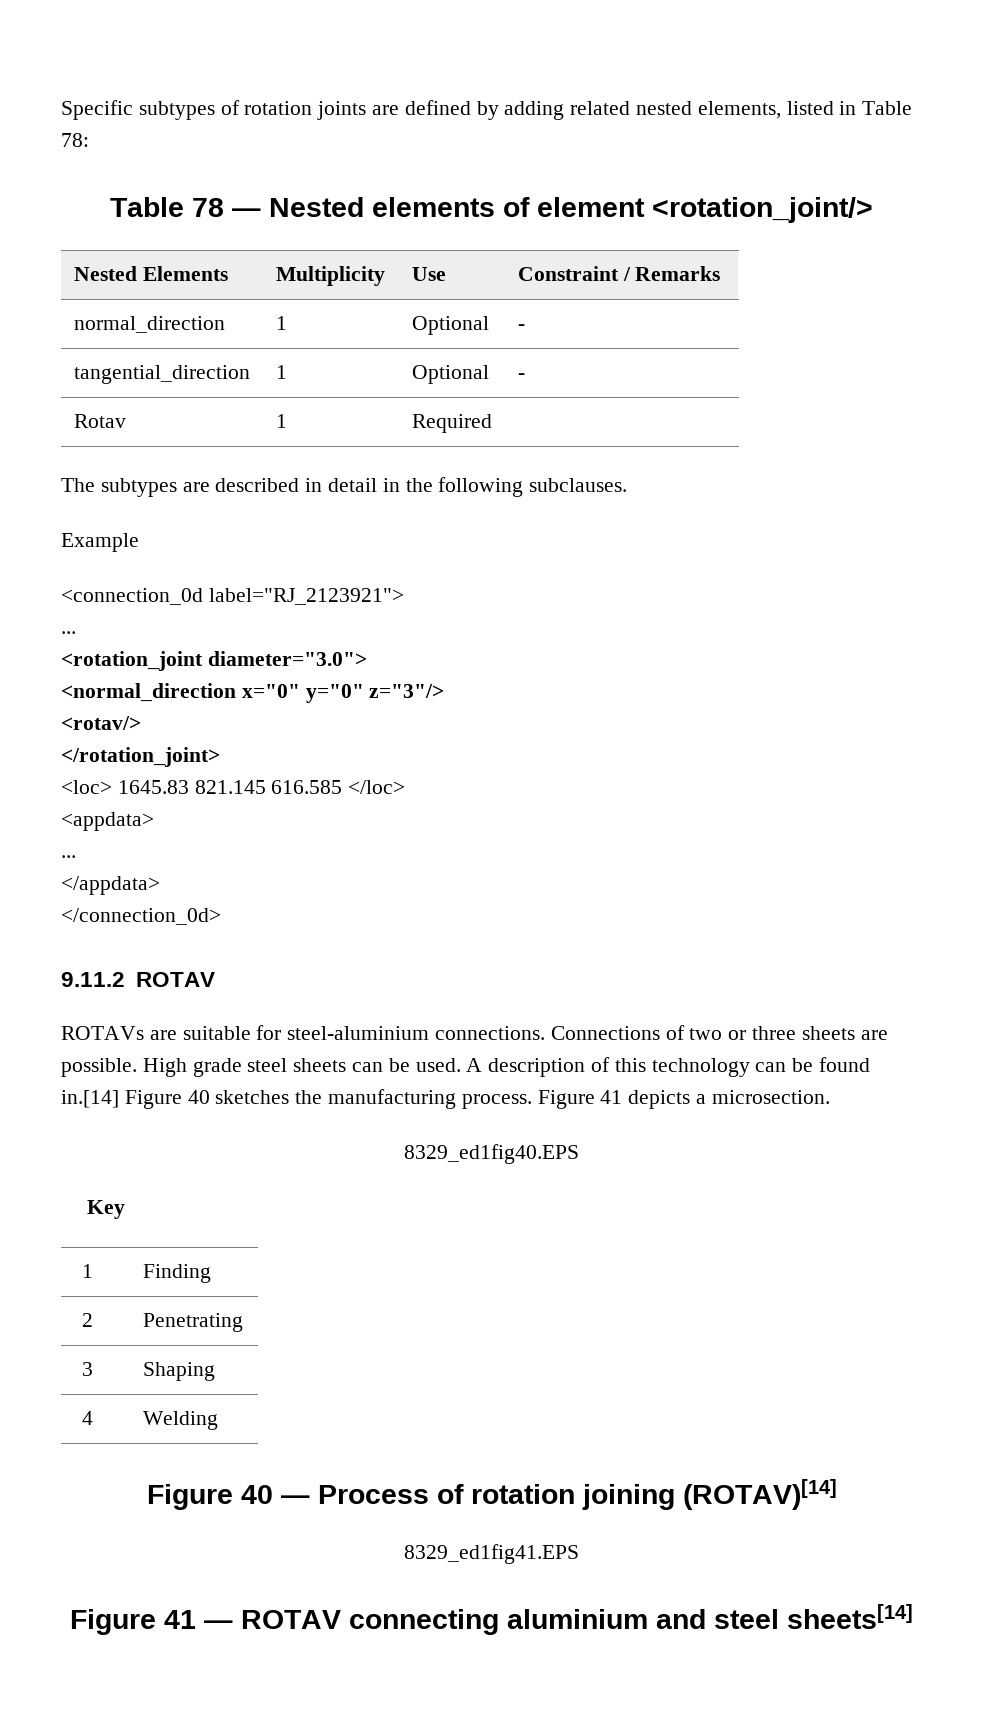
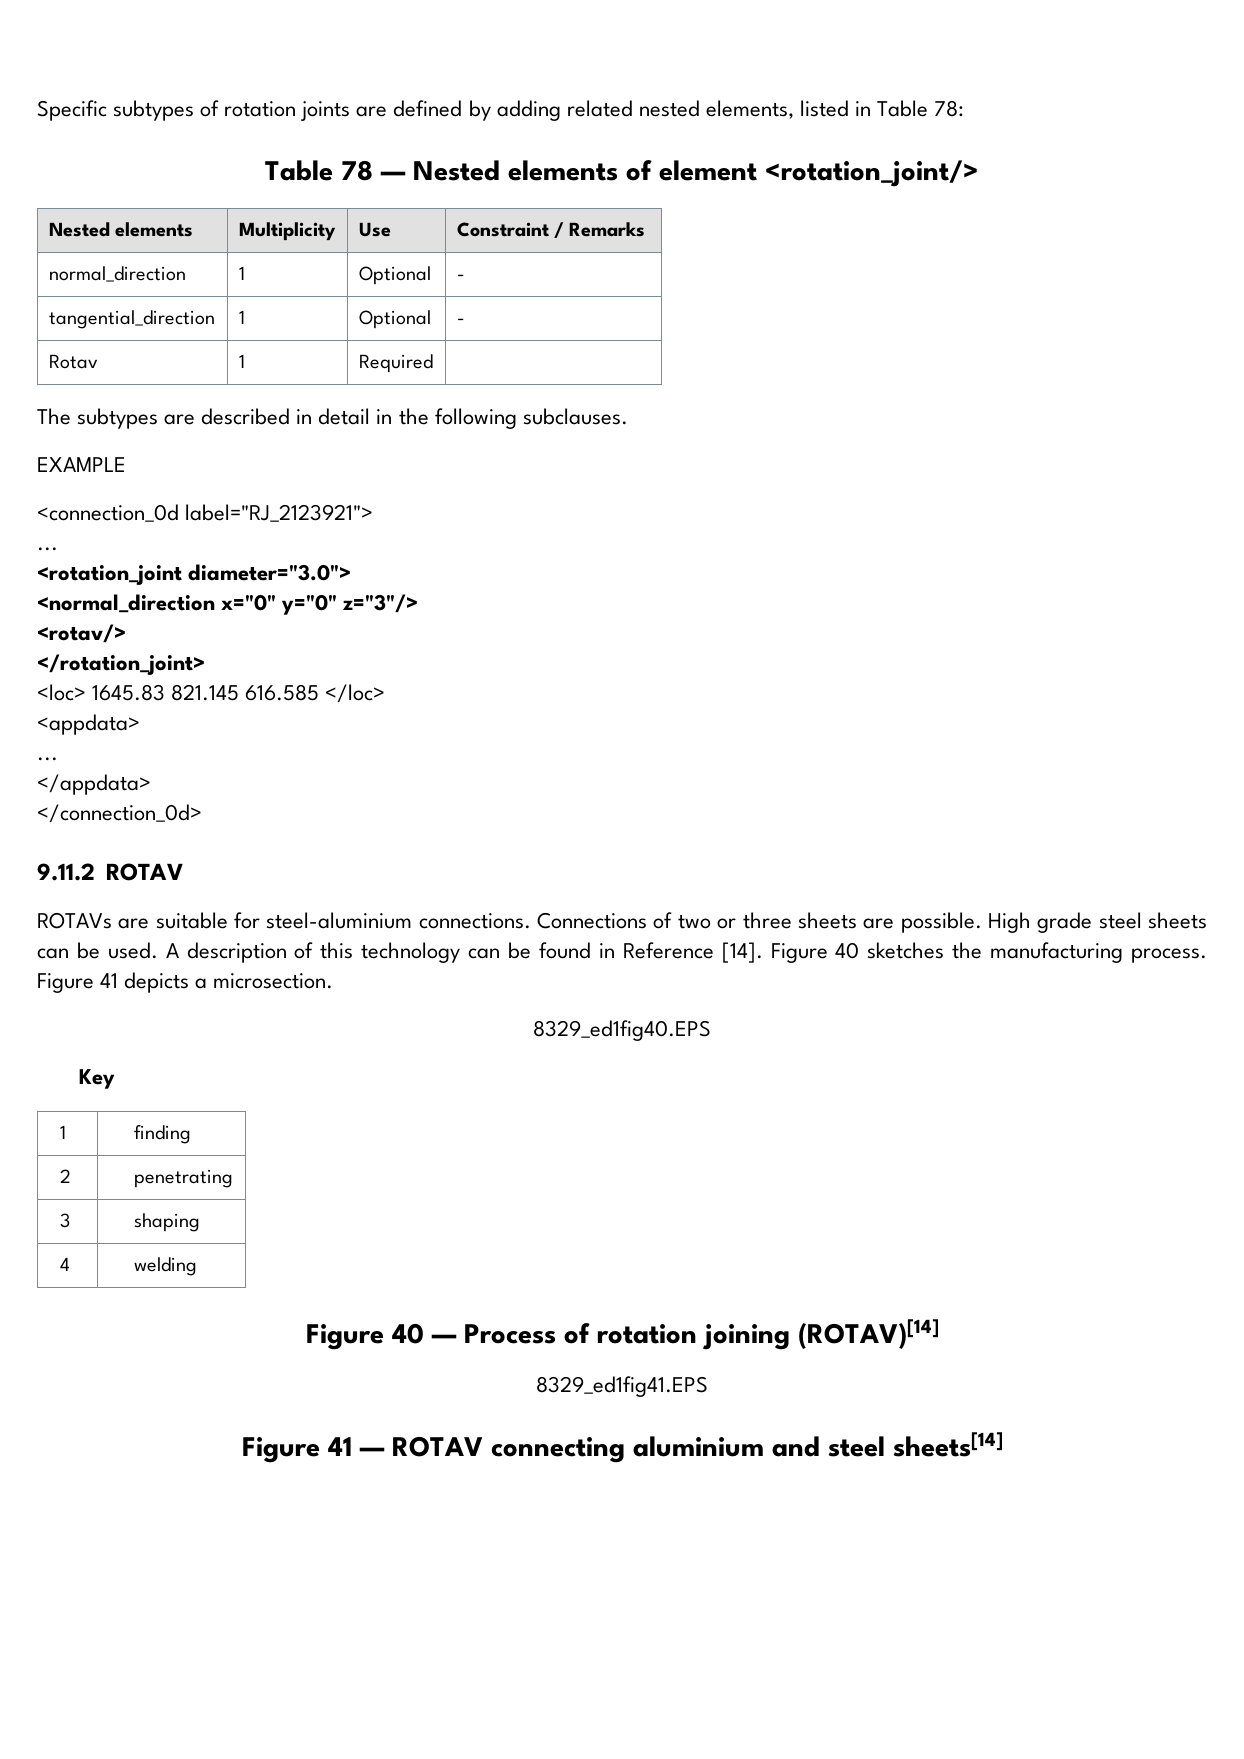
[142,266,228,281] Elements -> [114,222,193,237] elements
[61,533,139,552] Example -> [37,457,126,472] EXAMPLE
[61,1090,119,1108] in.[14] -> [598,942,763,963] in Reference [14].
[142,1264,211,1283] Finding -> [133,1125,191,1144] finding
[142,1313,243,1332] Penetrating -> [133,1169,233,1188] penetrating
[142,1362,215,1381] Shaping -> [133,1213,200,1232] shaping
[142,1411,218,1430] Welding -> [133,1257,197,1276] welding

